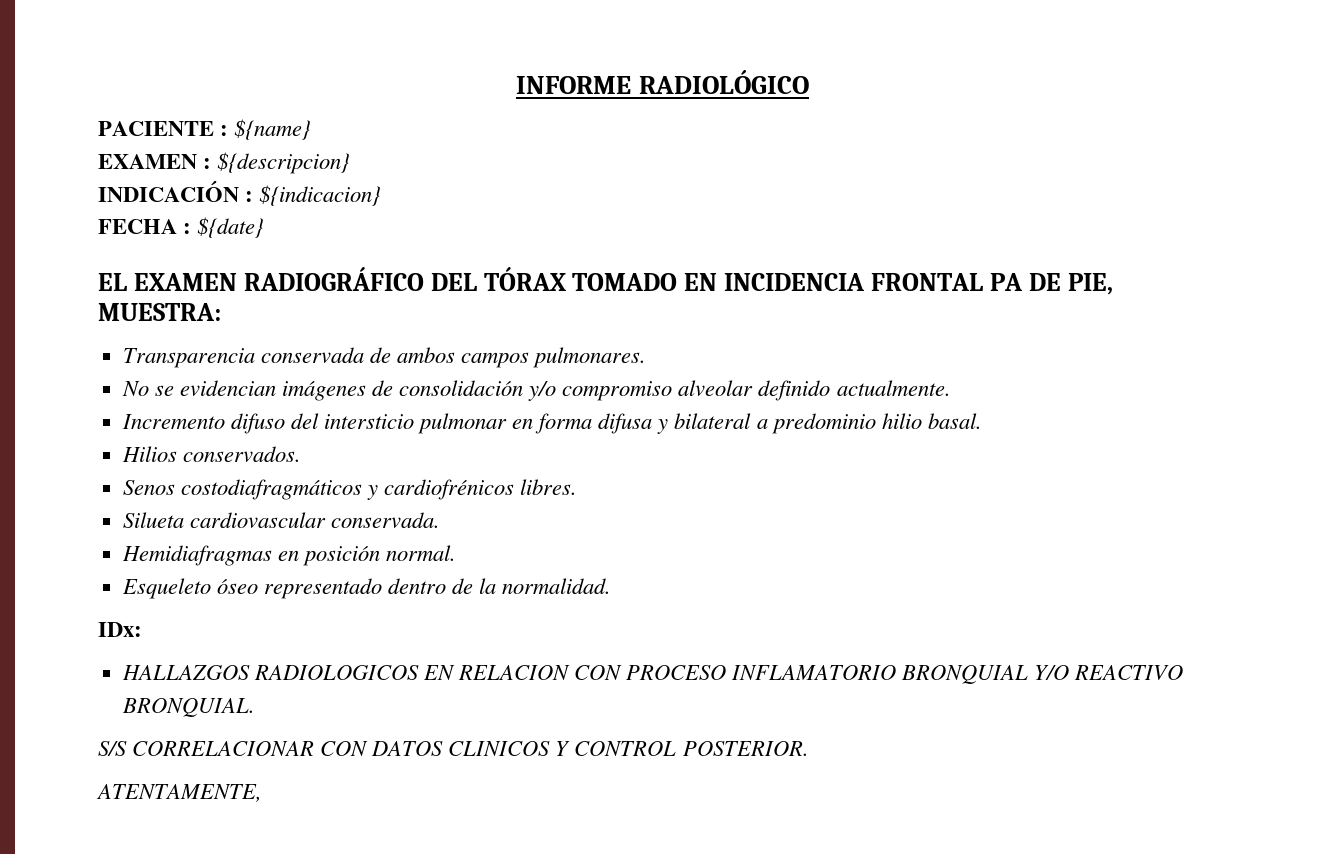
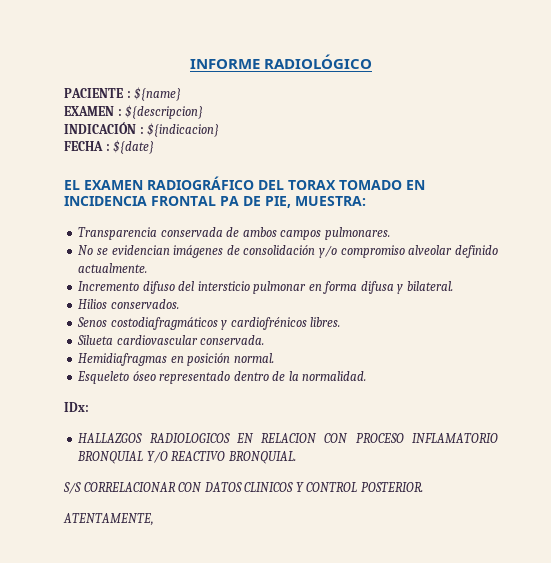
[483,267,566,291] TÓRAX -> [288,180,336,190] TORAX
[674,413,982,434] bilateral a predominio hilio basal. -> [406,281,453,291] bilateral.

